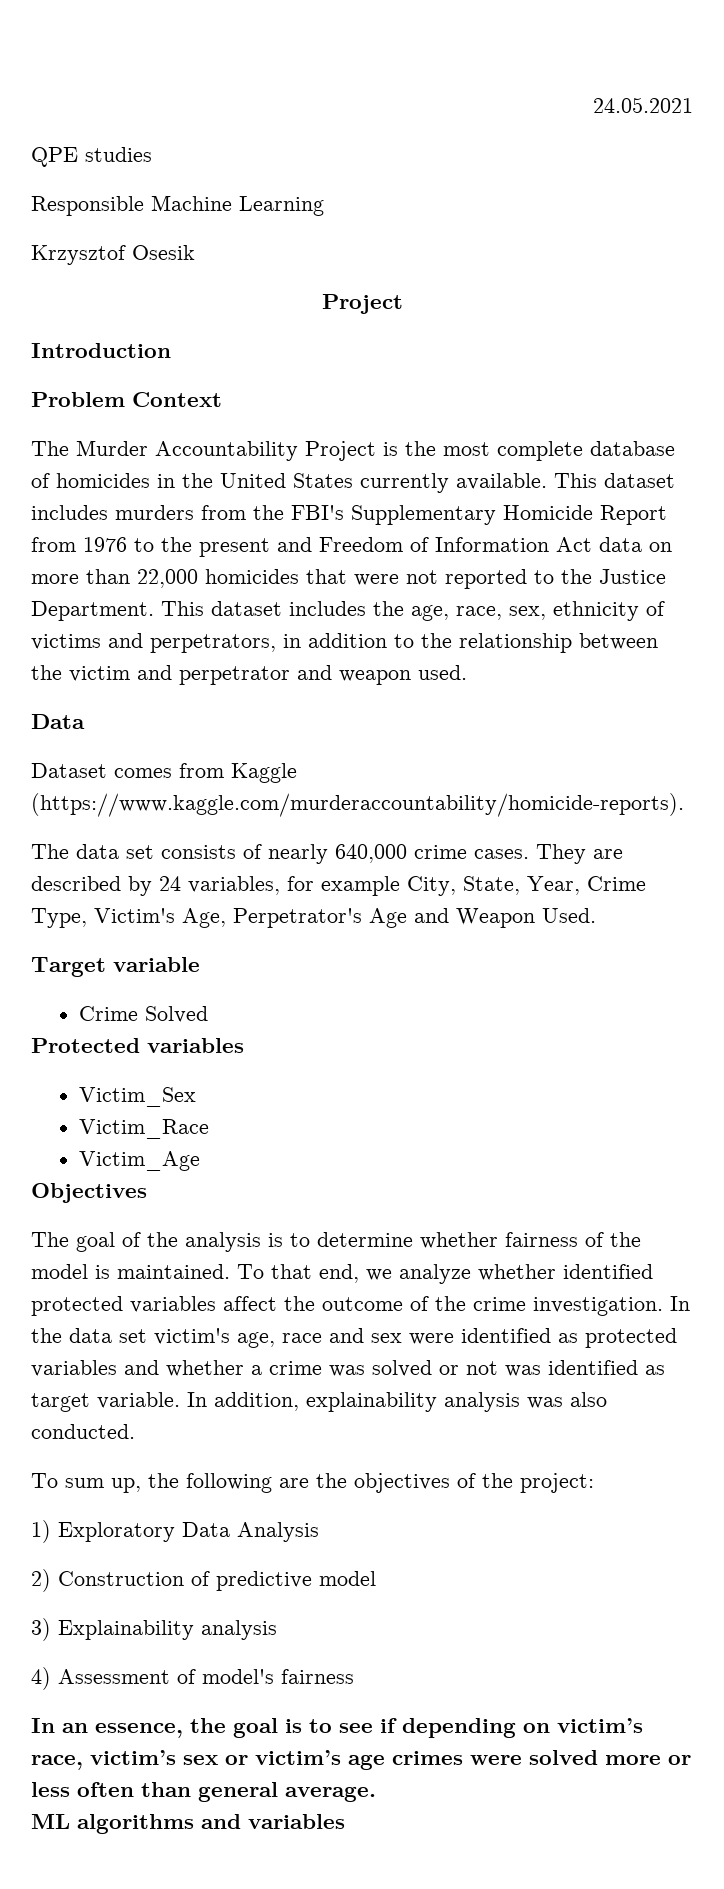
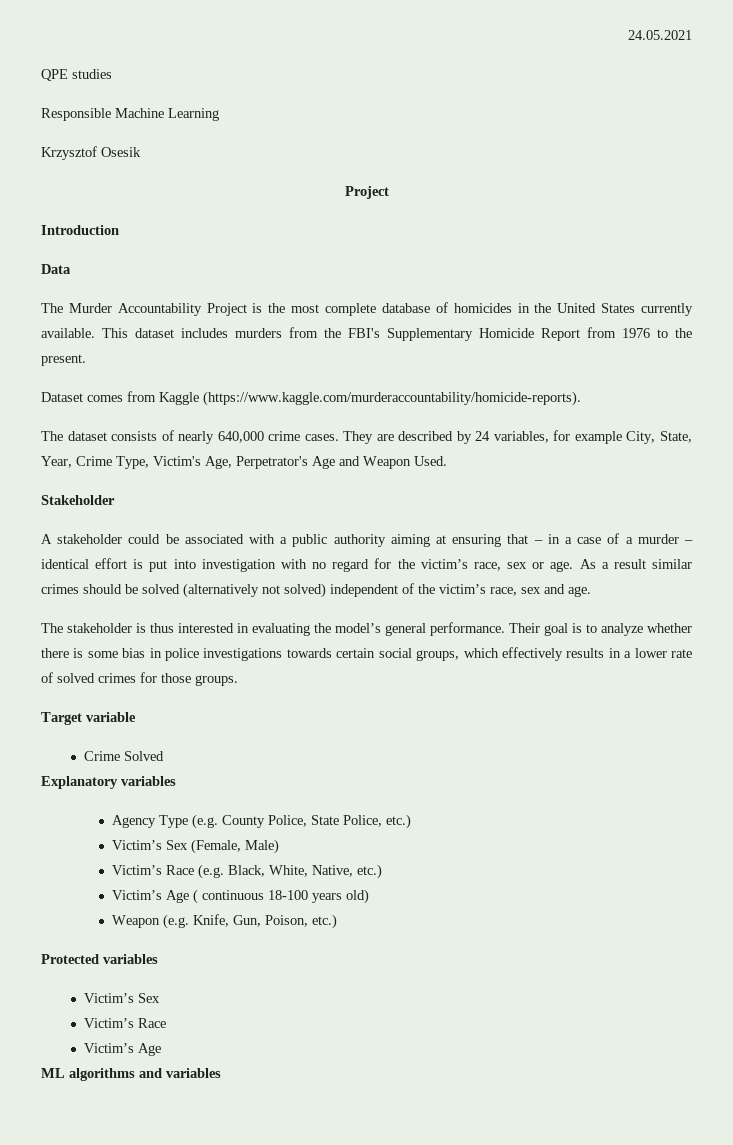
[31,392,222,407] Problem Context -> [41,264,71,274] Data
[199,537,672,557] [31,569,666,589] [31,601,665,621] [31,633,658,653] [31,665,467,685] [31,714,85,729] present and Freedom of Information Act data on more than 22,000 homicides that were not reported to the Justice Department. This dataset includes the age, race, sex, ethnicity of victims and perpetrators, in addition to the relationship between the victim and perpetrator and weapon used. // Data -> [41,354,86,366] present.
[76,844,154,859] data set -> [67,431,107,441] dataset
[31,957,200,977] [79,1006,209,1023] [31,1038,244,1053] [79,1087,197,1107] [79,1119,210,1139] [79,1151,201,1171] [31,1183,147,1203] [31,1232,641,1252] [31,1264,653,1284] [31,1296,690,1316] [31,1328,677,1348] [31,1360,665,1377] [31,1392,607,1412] [31,1424,135,1439] [31,1473,594,1493] [31,1520,319,1543] [31,1569,376,1592] [31,1618,277,1641] [31,1667,354,1690] [31,1718,643,1738] [31,1750,691,1770] [31,1782,376,1802] Target variable // Crime Solved // Protected variables // Victim_Sex // Victim_Race // Victim_Age // Objectives // The goal of the analysis is to determine whether fairness of the model is maintained. To that end, we analyze whether identified protected variables affect the outcome of the crime investigation. In the data set victim's age, race and sex were identified as protected variables and whether a crime was solved or not was identified as target variable. In addition, explainability analysis was also conducted. // To sum up, the following are the objectives of the project: // 1) Exploratory Data Analysis // 2) Construction of predictive model // 3) Explainability analysis // 4) Assessment of model's fairness // In an essence, the goal is to see if depending on victim’s race, victim’s sex or victim’s age crimes were solved more or less often than general average. -> [41,495,115,505] [41,533,694,547] [41,558,692,572] [41,583,591,598] [41,622,692,636] [41,647,692,661] [41,672,238,686] [41,712,136,725] [84,751,165,761] [41,776,176,789] [111,814,411,829] [111,839,279,854] [111,864,382,879] [111,889,369,904] [111,914,337,929] [41,954,158,964] [84,993,161,1003] [84,1018,167,1028] [84,1043,162,1056] Stakeholder // A stakeholder could be associated with a public authority aiming at ensuring that – in a case of a murder – identical effort is put into investigation with no regard for the victim’s race, sex or age. As a result similar crimes should be solved (alternatively not solved) independent of the victim’s race, sex and age. // The stakeholder is thus interested in evaluating the model’s general performance. Their goal is to analyze whether there is some bias in police investigations towards certain social groups, which effectively results in a lower rate of solved crimes for those groups. // Target variable // Crime Solved // Explanatory variables // Agency Type (e.g. County Police, State Police, etc.) // Victim’s Sex (Female, Male) // Victim’s Race (e.g. Black, White, Native, etc.) // Victim’s Age ( continuous 18-100 years old) // Weapon (e.g. Knife, Gun, Poison, etc.) // Protected variables // Victim’s Sex // Victim’s Race // Victim’s Age

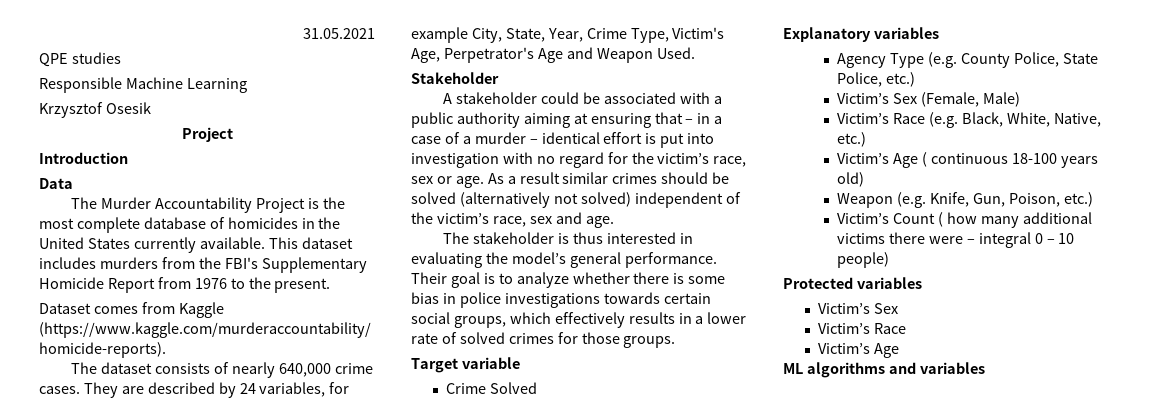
[628,30,692,40] 24.05.2021 -> [303,28,375,39] 31.05.2021
(337, 921) none -> [837,212,1092,228] [837,232,1075,248] [837,252,890,268] // Victim’s Count ( how many additional victims there were – integral 0 – 10 people)

